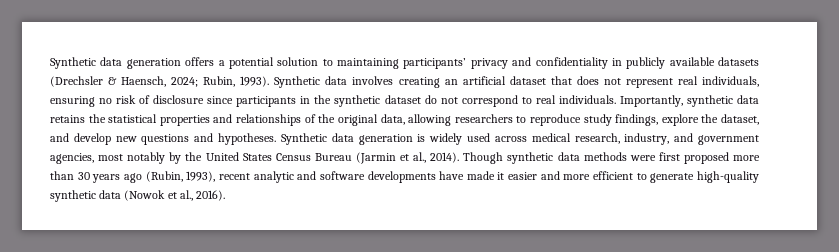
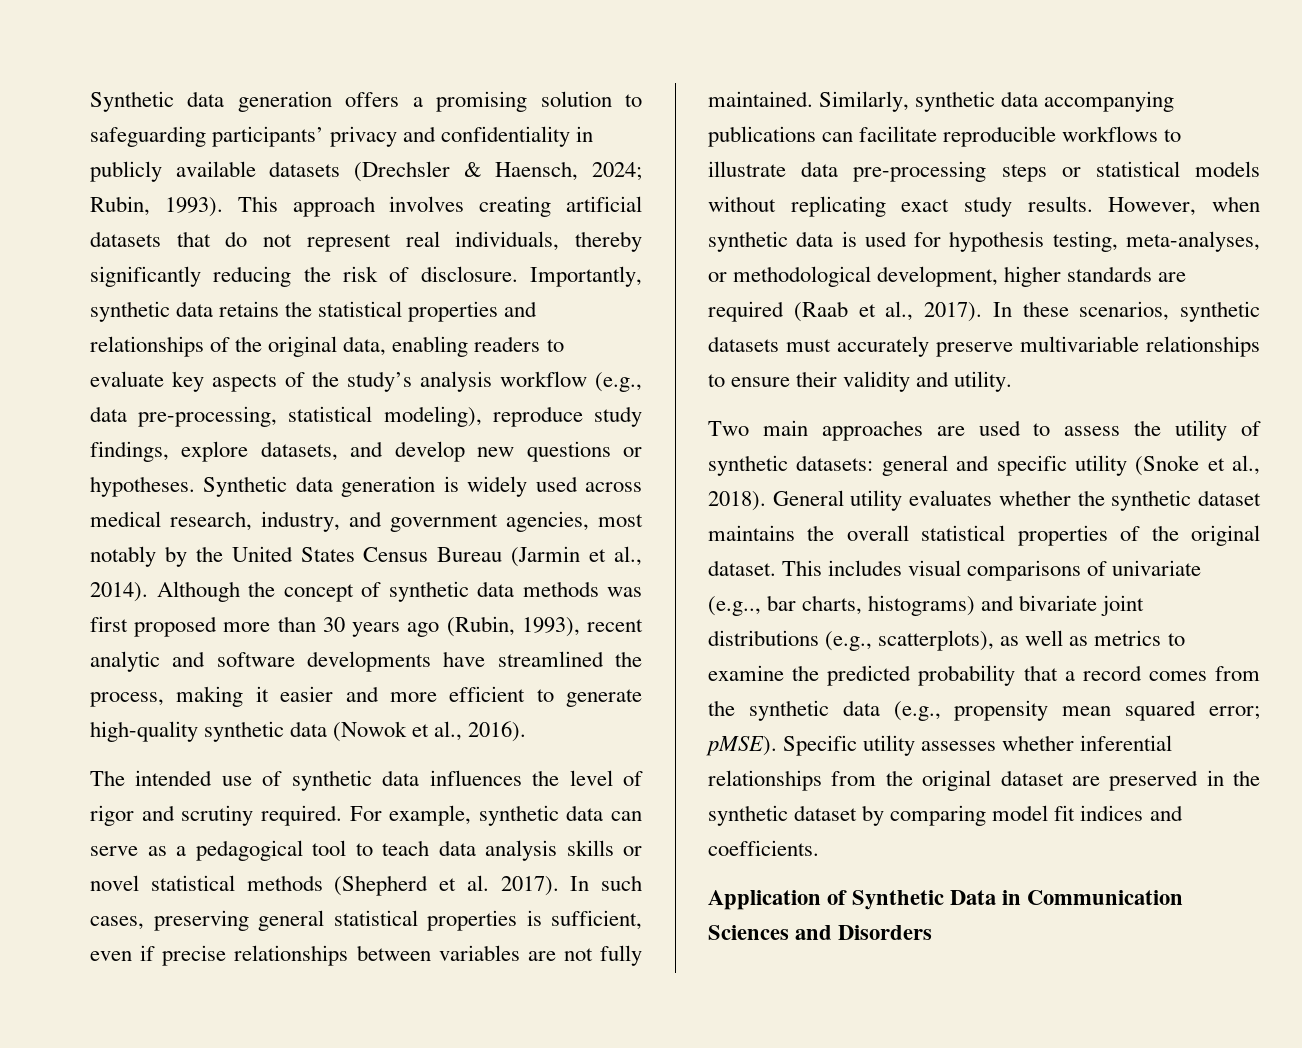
[228,57,274,69] potential -> [436,91,528,112] promising
[337,58,399,69] maintaining -> [90,126,206,147] safeguarding
[274,76,759,88] [50,95,616,107] Synthetic data involves creating an artificial dataset that does not represent real individuals, ensuring no risk of disclosure since participants in the synthetic dataset do not correspond to real individuals. -> [237,196,642,217] [90,231,642,252] [90,266,518,287] This approach involves creating artificial datasets that do not represent real individuals, thereby significantly reducing the risk of disclosure.
[408,114,527,126] allowing researchers to -> [392,336,564,357] [90,371,642,392] [90,406,482,427] enabling readers to evaluate key aspects of the study’s analysis workflow (e.g., data pre-processing, statistical modeling),
[701,114,759,125] the dataset, -> [260,441,338,461] datasets,
[194,133,214,142] and -> [623,447,643,457] or
[463,152,504,164] Though -> [156,581,381,602] Although the concept of
[629,155,656,161] were -> [607,587,642,597] was
[466,171,495,180] made -> [497,651,642,667] [90,686,244,707] streamlined the process, making
(226, 195) none -> [90,770,643,791] [90,805,642,826] [90,840,642,861] [90,875,642,896] [90,910,642,931] [90,945,642,966] [708,91,1175,112] [708,126,1182,147] [708,161,1260,182] [708,196,1260,217] [708,231,1260,252] [708,266,1187,287] [708,301,1260,322] [708,336,1260,357] [708,371,1013,392] [708,420,1261,441] [708,455,1260,476] [708,490,1261,511] [708,525,1260,546] [708,560,1202,581] [708,595,1145,616] [708,630,1185,651] [708,665,1260,686] [708,700,1260,721] [706,735,1173,756] [708,770,1260,791] [708,805,1183,826] [708,840,819,856] [708,890,1184,910] [708,925,933,940] // The intended use of synthetic data influences the level of rigor and scrutiny required. For example, synthetic data can serve as a pedagogical tool to teach data analysis skills or novel statistical methods (Shepherd et al. 2017). In such cases, preserving general statistical properties is sufficient, even if precise relationships between variables are not fully maintained. Similarly, synthetic data accompanying publications can facilitate reproducible workflows to illustrate data pre-processing steps or statistical models without replicating exact study results. However, when synthetic data is used for hypothesis testing, meta-analyses, or methodological development, higher standards are required (Raab et al., 2017). In these scenarios, synthetic datasets must accurately preserve multivariable relationships to ensure their validity and utility. // Two main approaches are used to assess the utility of synthetic datasets: general and specific utility (Snoke et al., 2018). General utility evaluates whether the synthetic dataset maintains the overall statistical properties of the original dataset. This includes visual comparisons of univariate (e.g.., bar charts, histograms) and bivariate joint distributions (e.g., scatterplots), as well as metrics to examine the predicted probability that a record comes from the synthetic data (e.g., propensity mean squared error; pMSE). Specific utility assesses whether inferential relationships from the original dataset are preserved in the synthetic dataset by comparing model fit indices and coefficients. // Application of Synthetic Data in Communication Sciences and Disorders

